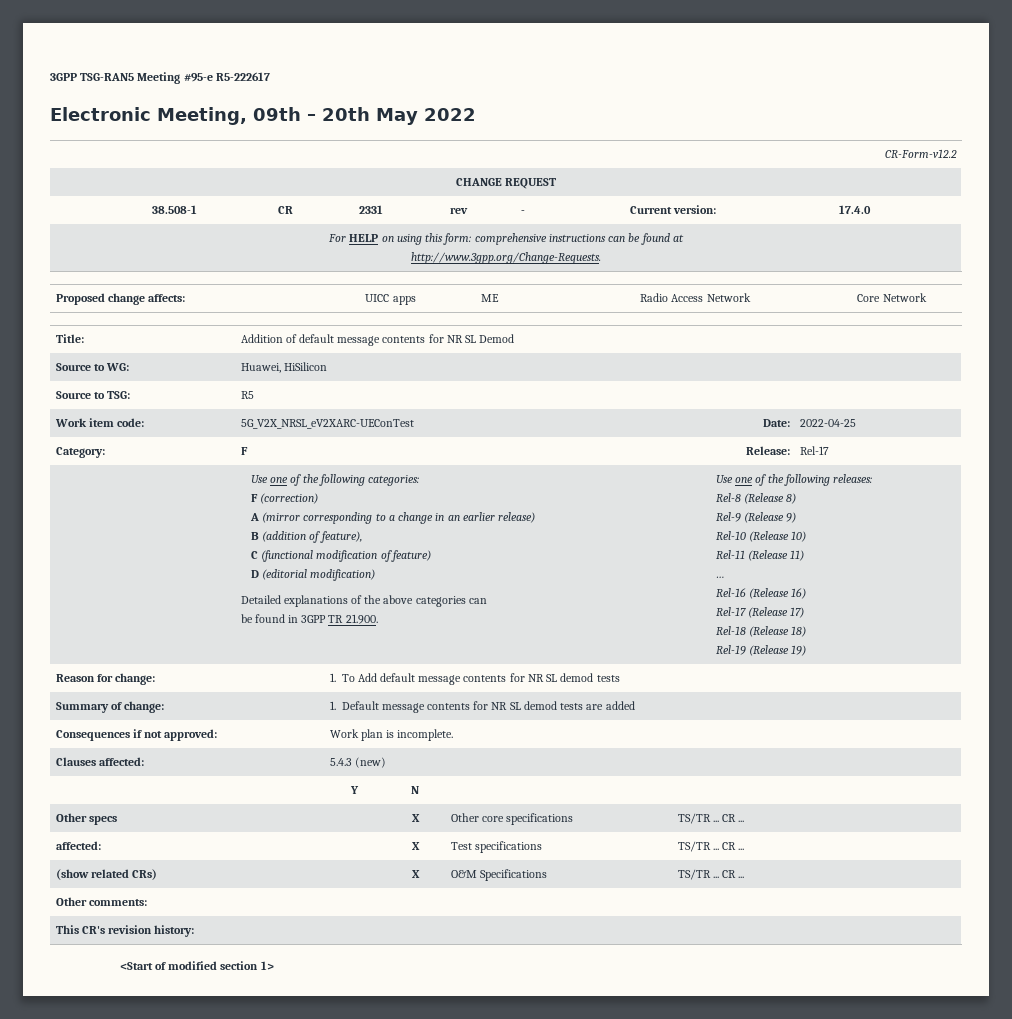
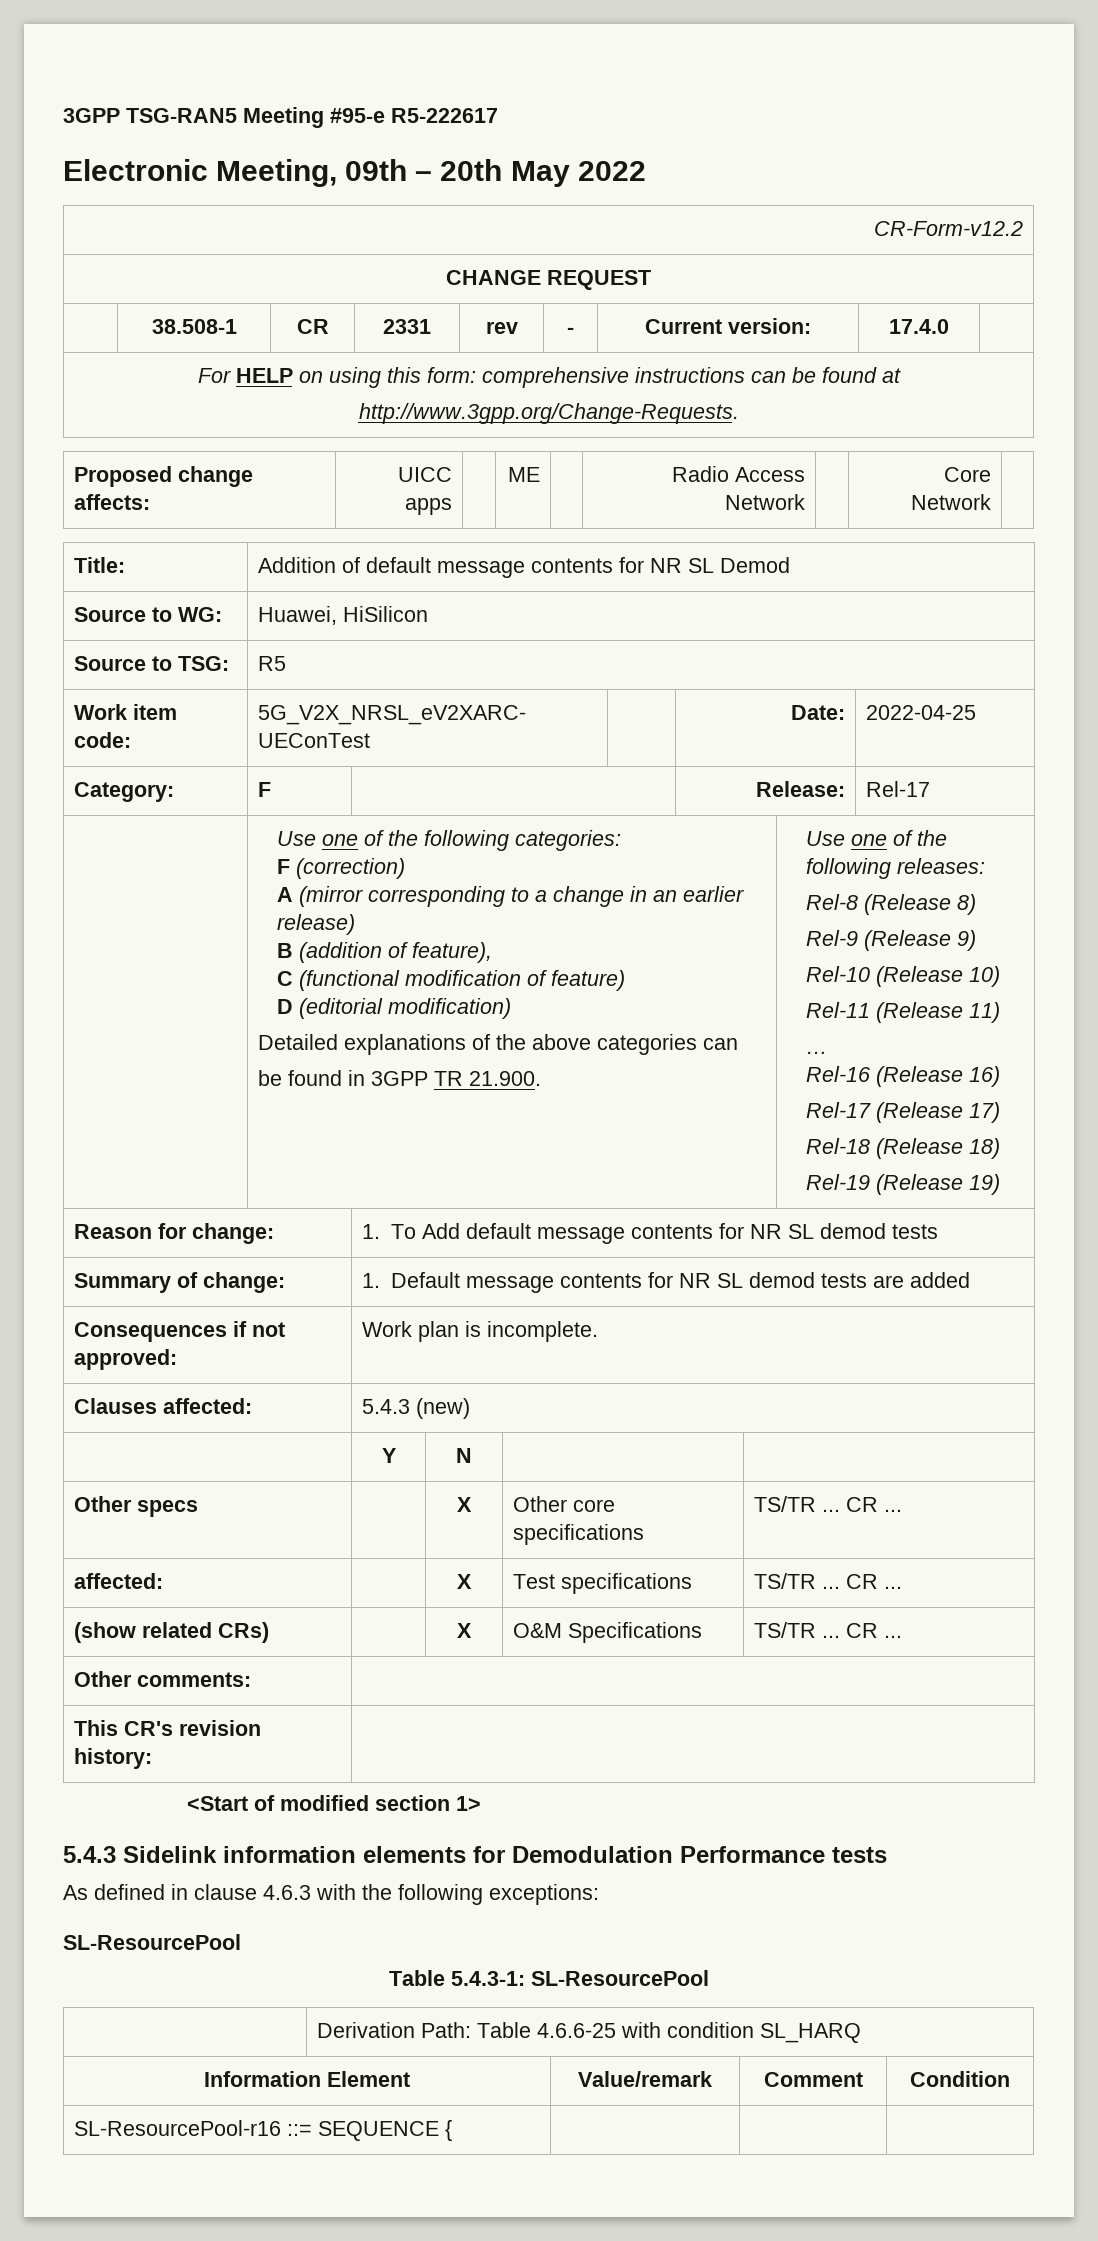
(274, 965) none -> [63,1846,887,1863] [63,1884,599,1905] [63,1934,241,1950] [389,1970,709,1986] [316,2022,861,2043] [204,2071,410,2087] [578,2071,712,2087] [763,2072,863,2087] [910,2071,1010,2087] [73,2120,452,2141] // 5.4.3 Sidelink information elements for Demodulation Performance tests // As defined in clause 4.6.3 with the following exceptions: // SL-ResourcePool // Table 5.4.3-1: SL-ResourcePool // | Derivation Path: Table 4.6.6-25 with condition SL_HARQ // Information Element | Value/remark | Comment | Condition // SL-ResourcePool-r16 ::= SEQUENCE { | | |

